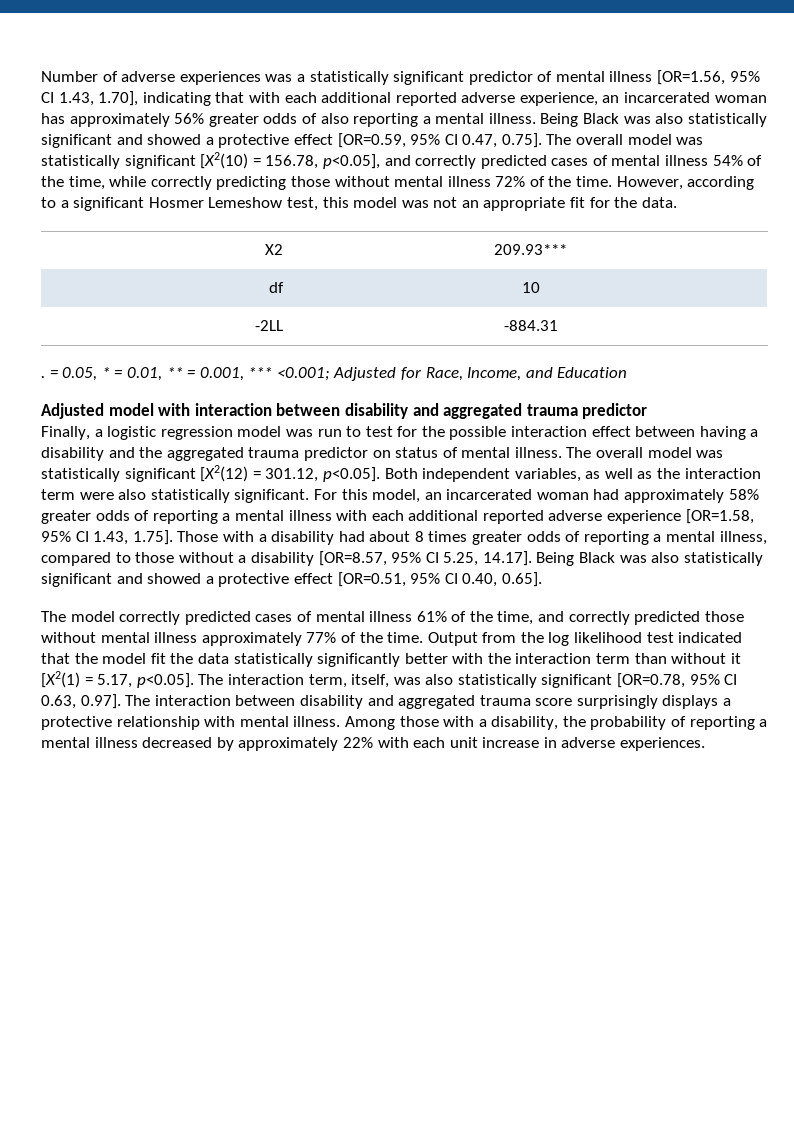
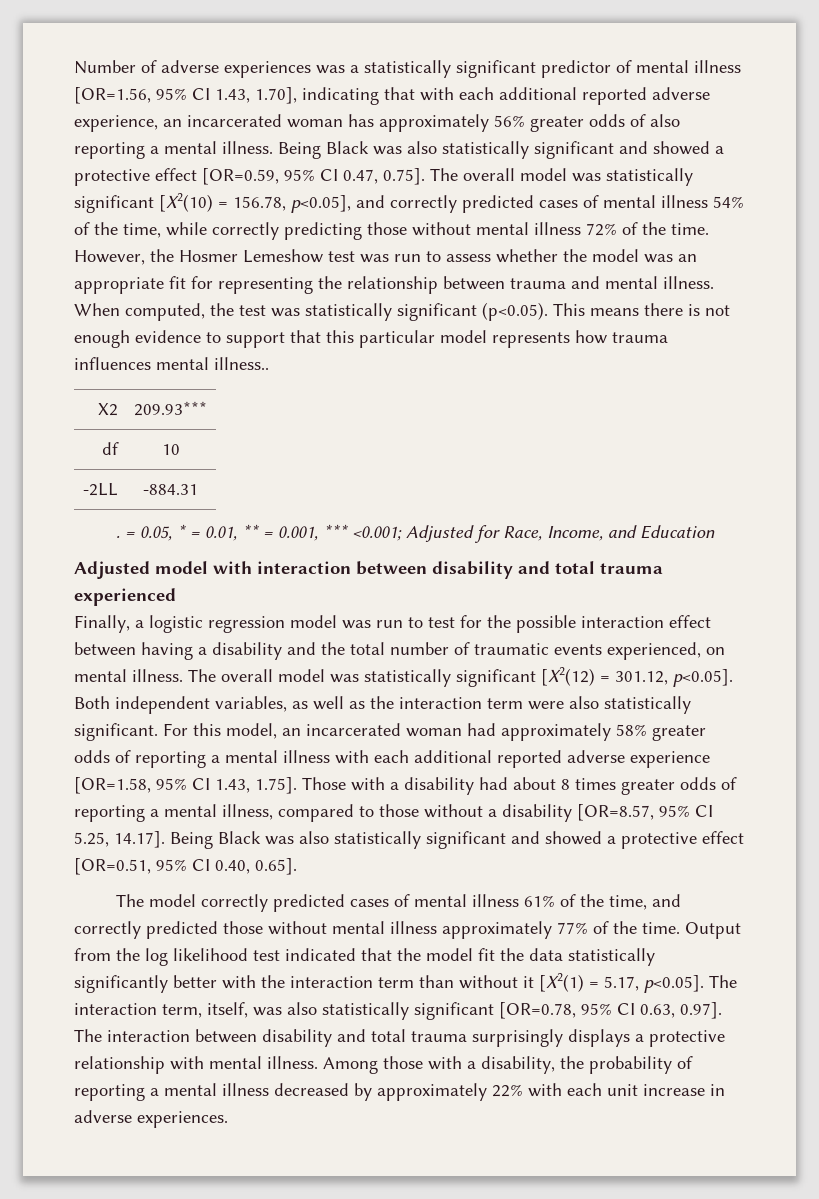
[687,176,755,190] [41,197,458,211] according to a significant Hosmer Lemeshow test, this model was not -> [150,249,673,263] the Hosmer Lemeshow test was run to assess whether the model was
[614,197,677,208] the data. -> [218,276,714,294] [74,302,730,321] [74,330,668,348] [74,357,269,370] representing the relationship between trauma and mental illness. When computed, the test was statistically significant (p<0.05). This means there is not enough evidence to support that this particular model represents how trauma influences mental illness..
[443,403,648,419] aggregated trauma predictor -> [555,561,663,574] [74,588,176,606] total trauma experienced
[166,447,458,461] aggregated trauma predictor on status of -> [350,642,725,660] total number of traumatic events experienced, on
[398,695,573,709] aggregated trauma score -> [371,1029,467,1042] total trauma

